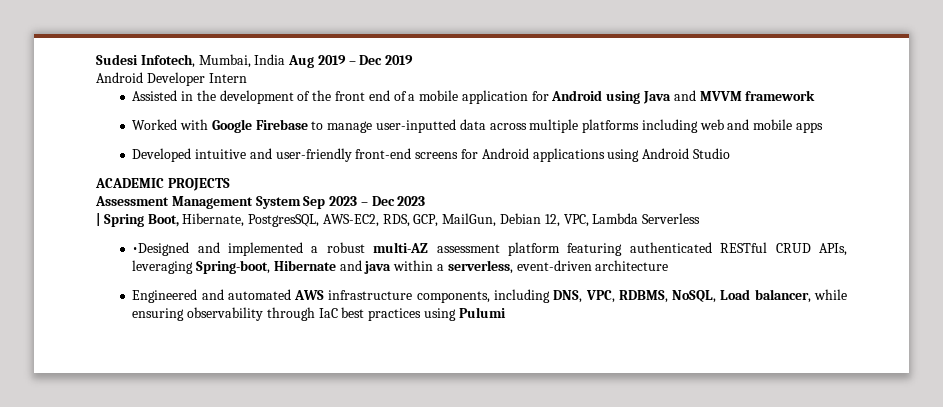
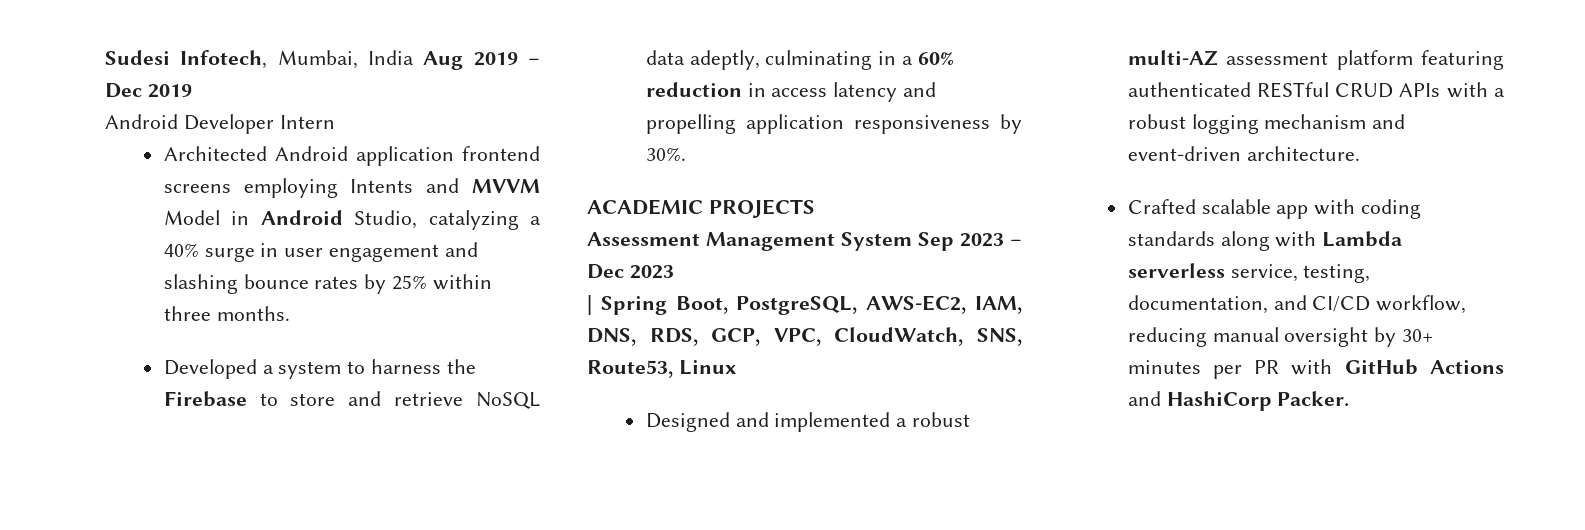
[132,90,816,104] [132,119,824,133] [132,148,730,162] Assisted in the development of the front end of a mobile application for Android using Java and MVVM framework // Worked with Google Firebase to manage user-inputted data across multiple platforms including web and mobile apps // Developed intuitive and user-friendly front-end screens for Android applications using Android Studio -> [163,146,540,166] [163,178,540,198] [163,210,541,230] [163,242,478,262] [163,274,492,294] [163,306,290,321] [163,359,476,379] [163,391,540,409] [645,50,954,70] [645,82,936,102] [645,114,1022,134] [645,147,686,161] Architected Android application frontend screens employing Intents and MVVM Model in Android Studio, catalyzing a 40% surge in user engagement and slashing bounce rates by 25% within three months. // Developed a system to harness the Firebase to store and retrieve NoSQL data adeptly, culminating in a 60% reduction in access latency and propelling application responsiveness by 30%.
[182,213,701,227] [132,242,190,256] Hibernate, PostgresSQL, AWS-EC2, RDS, GCP, MailGun, Debian 12, VPC, Lambda Serverless // •Designed -> [736,295,1022,315] [587,327,1022,346] [587,360,737,378] [645,412,730,432] PostgreSQL, AWS-EC2, IAM, DNS, RDS, GCP, VPC, CloudWatch, SNS, Route53, Linux // Designed
[818,243,847,256] [132,260,669,274] [132,289,848,303] [132,307,506,321] APIs, leveraging Spring-boot, Hibernate and java within a serverless, event-driven architecture // Engineered and automated AWS infrastructure components, including DNS, VPC, RDBMS, NoSQL, Load balancer, while ensuring observability through IaC best practices using Pulumi -> [1399,82,1505,98] [1127,114,1406,134] [1127,146,1360,161] [1127,199,1421,219] [1127,231,1403,251] [1127,263,1371,283] [1127,295,1467,314] [1127,327,1433,347] [1127,359,1504,379] [1127,391,1350,411] APIs with a robust logging mechanism and event-driven architecture. // Crafted scalable app with coding standards along with Lambda serverless service, testing, documentation, and CI/CD workflow, reducing manual oversight by 30+ minutes per PR with GitHub Actions and HashiCorp Packer.

